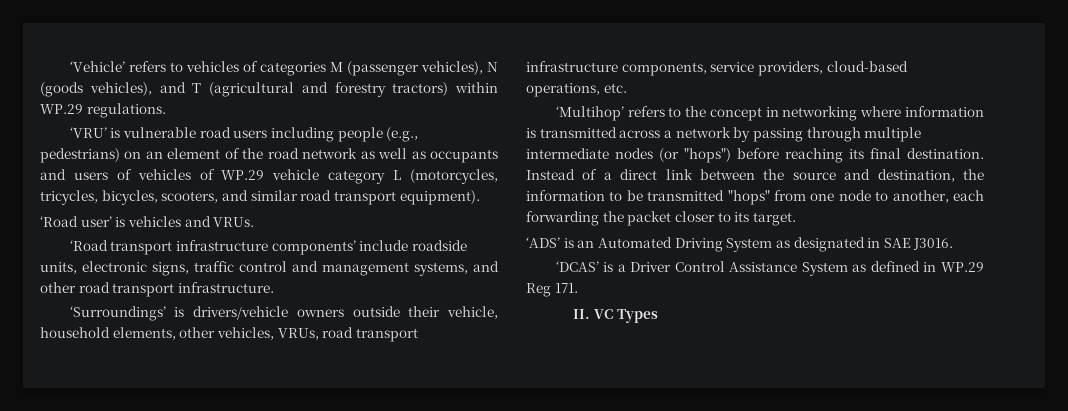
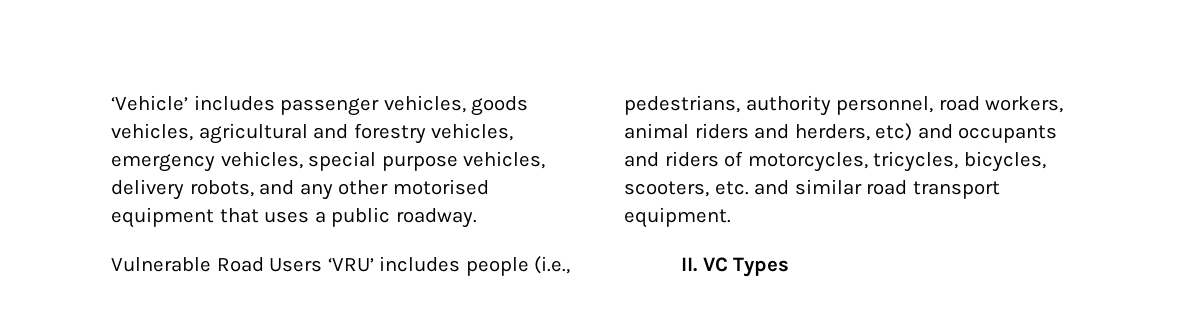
[128,61,498,76] [40,82,498,97] [40,103,166,118] [69,127,419,142] [40,148,498,163] [40,169,499,184] refers to vehicles of categories M (passenger vehicles), N (goods vehicles), and T (agricultural and forestry tractors) within WP.29 regulations. // ‘VRU’ is vulnerable road users including people (e.g., pedestrians) on an element of the road network as well as occupants and users of vehicles of WP.29 vehicle category L (motorcycles, -> [193,95,529,116] [111,123,514,144] [111,151,546,172] [111,179,489,200] [111,207,477,228] [111,256,571,276] [624,95,1064,116] [624,123,1058,143] [624,151,868,172] includes passenger vehicles, goods vehicles, agricultural and forestry vehicles, emergency vehicles, special purpose vehicles, delivery robots, and any other motorised equipment that uses a public roadway. // Vulnerable Road Users ‘VRU’ includes people (i.e., pedestrians, authority personnel, road workers, animal riders and herders, etc) and occupants and riders of motorcycles,
(219, 197) none -> [714,181,749,195] etc.
[399,190,480,205] [40,216,255,227] [69,240,467,255] [40,261,499,276] [40,282,274,297] [69,306,498,321] [40,327,418,342] [526,61,908,76] [526,83,627,97] [555,106,984,121] [526,127,922,142] [526,148,984,163] [526,169,984,182] [526,190,984,205] [526,211,796,226] [526,237,954,252] [555,261,984,276] [526,283,578,297] equipment). // ‘Road user’ is vehicles and VRUs. // ‘Road transport infrastructure components’ include roadside units, electronic signs, traffic control and management systems, and other road transport infrastructure. // ‘Surroundings’ is drivers/vehicle owners outside their vehicle, household elements, other vehicles, VRUs, road transport infrastructure components, service providers, cloud-based operations, etc. // ‘Multihop’ refers to the concept in networking where information is transmitted across a network by passing through multiple intermediate nodes (or "hops") before reaching its final destination. Instead of a direct link between the source and destination, the information to be transmitted "hops" from one node to another, each forwarding the packet closer to its target. // ‘ADS’ is an Automated Driving System as designated in SAE J3016. // ‘DCAS’ is a Driver Control Assistance System as defined in WP.29 Reg 171. -> [624,207,731,228] equipment.

